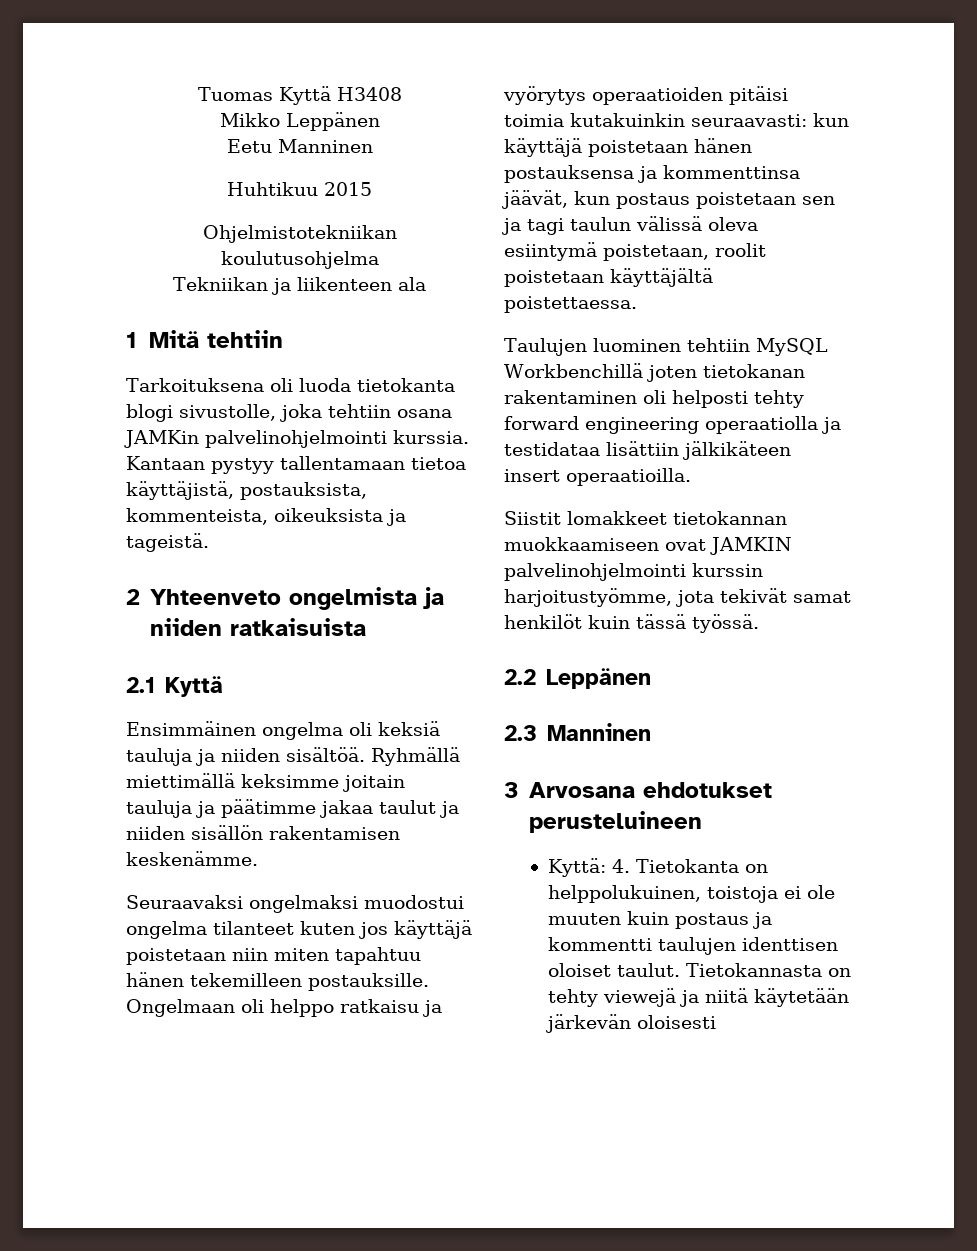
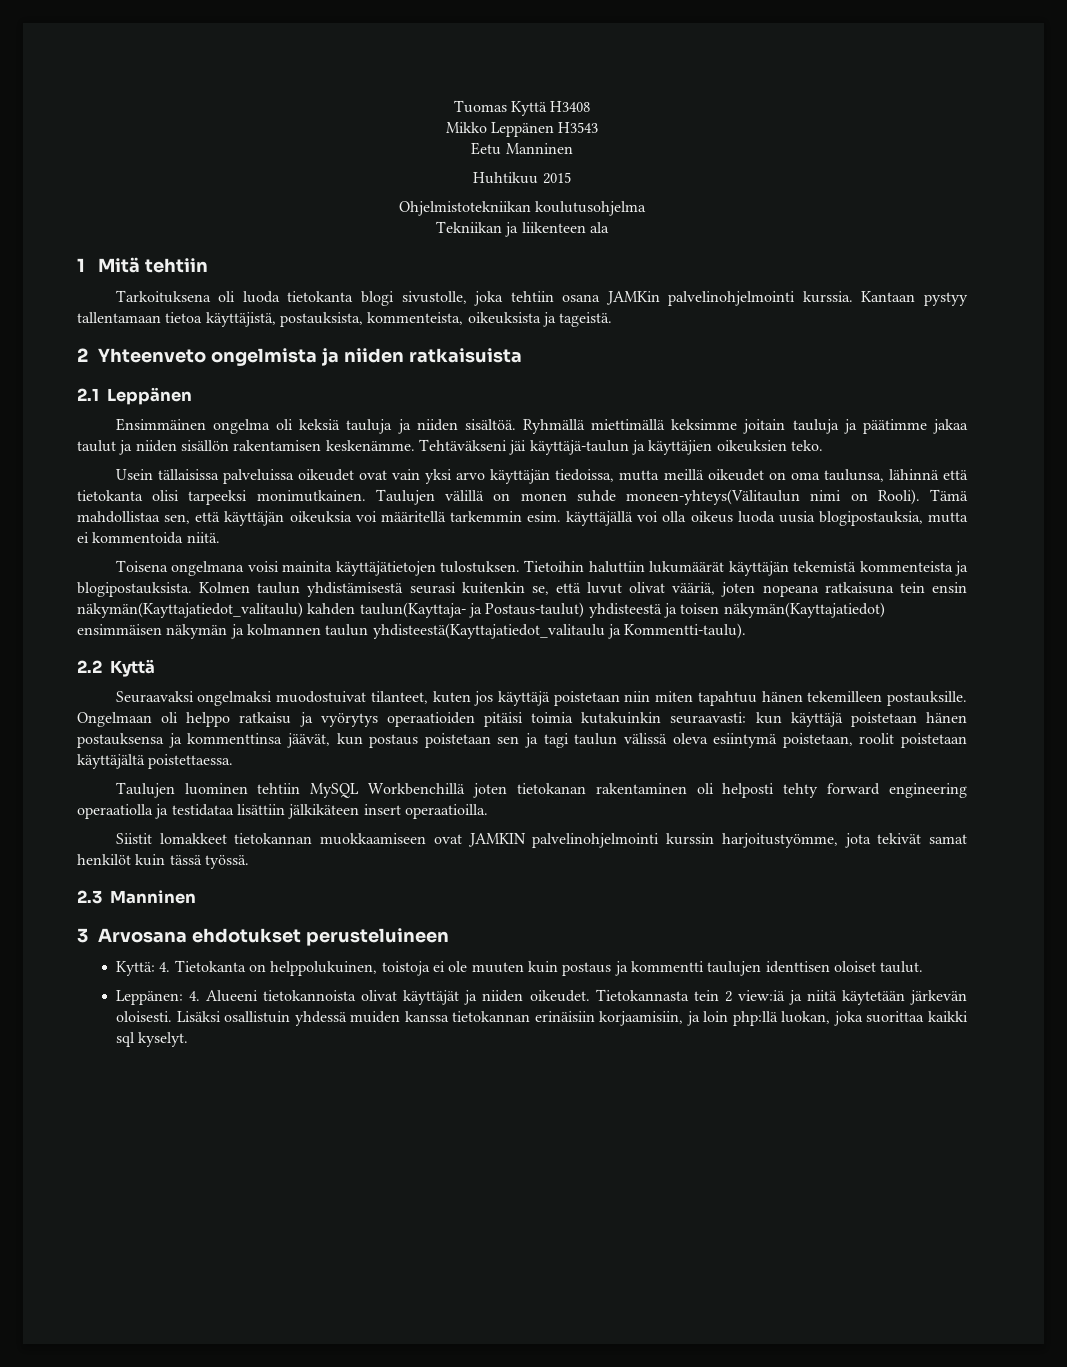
(380, 121) none -> [558,122,599,133] H3543
[164,676,223,697] Kyttä -> [107,387,192,405] Leppänen
(258, 858) none -> [418,439,823,455] [115,469,968,484] [77,489,969,505] [77,511,968,526] [77,532,220,544] [115,560,969,576] [77,582,967,597] [77,602,885,618] [77,623,747,639] [77,659,155,677] Tehtäväkseni jäi käyttäjä-taulun ja käyttäjien oikeuksien teko. // Usein tällaisissa palveluissa oikeudet ovat vain yksi arvo käyttäjän tiedoissa, mutta meillä oikeudet on oma taulunsa, lähinnä että tietokanta olisi tarpeeksi monimutkainen. Taulujen välillä on monen suhde moneen-yhteys(Välitaulun nimi on Rooli). Tämä mahdollistaa sen, että käyttäjän oikeuksia voi määritellä tarkemmin esim. käyttäjällä voi olla oikeus luoda uusia blogipostauksia, mutta ei kommentoida niitä. // Toisena ongelmana voisi mainita käyttäjätietojen tulostuksen. Tietoihin haluttiin lukumäärät käyttäjän tekemistä kommenteista ja blogipostauksista. Kolmen taulun yhdistämisestä seurasi kuitenkin se, että luvut olivat vääriä, joten nopeana ratkaisuna tein ensin näkymän(Kayttajatiedot_valitaulu) kahden taulun(Kayttaja- ja Postaus-taulut) yhdisteestä ja toisen näkymän(Kayttajatiedot) ensimmäisen näkymän ja kolmannen taulun yhdisteestä(Kayttajatiedot_valitaulu ja Kommentti-taulu). // 2.2 Kyttä
[364,895,464,909] [126,921,294,939] muodostui ongelma tilanteet -> [276,691,428,704] muodostuivat tilanteet,
[504,668,651,689] // 2.2 Leppänen -> (249, 862) none
[685,963,851,977] [547,988,849,1007] [545,1014,716,1033] Tietokannasta on tehty viewejä ja niitä käytetään järkevän oloisesti -> [116,989,968,1005] [116,1011,968,1026] [116,1032,189,1047] // Leppänen: 4. Alueeni tietokannoista olivat käyttäjät ja niiden oikeudet. Tietokannasta tein 2 view:iä ja niitä käytetään järkevän oloisesti. Lisäksi osallistuin yhdessä muiden kanssa tietokannan erinäisiin korjaamisiin, ja loin php:llä luokan, joka suorittaa kaikki sql kyselyt.

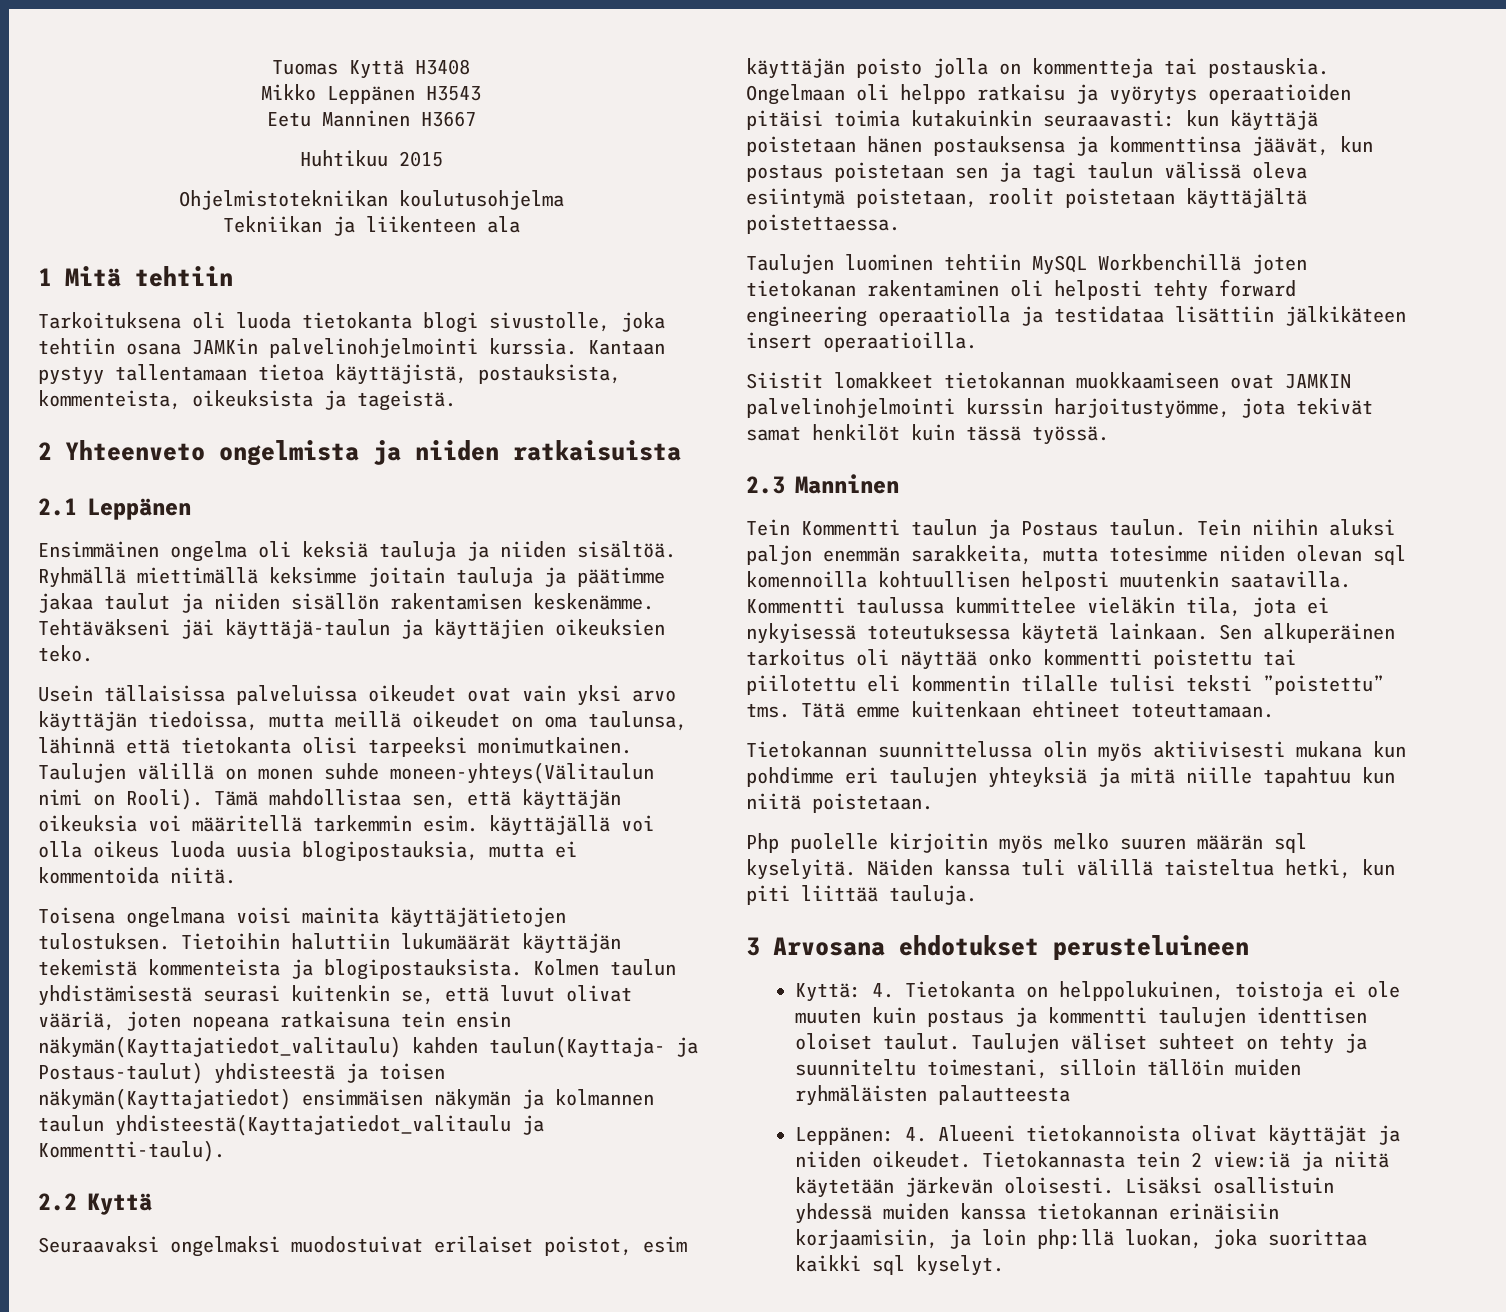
(573, 148) none -> [420,111,476,127] H3667
[370,691,967,706] tilanteet, kuten jos käyttäjä poistetaan niin miten tapahtuu hänen tekemilleen postauksille. -> [434,1236,687,1256] [746,58,1329,79] erilaiset poistot, esim käyttäjän poisto jolla on kommentteja tai postauskia.
(196, 897) none -> [746,519,1395,539] [746,545,1406,565] [746,571,1351,591] [746,597,1329,617] [746,623,1395,644] [746,649,1296,670] [746,675,1384,695] [746,701,1274,718] [746,741,1406,762] [746,767,1395,788] [746,793,933,813] [746,833,1307,854] [746,859,1395,880] [746,885,977,905] // Tein Kommentti taulun ja Postaus taulun. Tein niihin aluksi paljon enemmän sarakkeita, mutta totesimme niiden olevan sql komennoilla kohtuullisen helposti muutenkin saatavilla. Kommentti taulussa kummittelee vieläkin tila, jota ei nykyisessä toteutuksessa käytetä lainkaan. Sen alkuperäinen tarkoitus oli näyttää onko kommentti poistettu tai piilotettu eli kommentin tilalle tulisi teksti ”poistettu” tms. Tätä emme kuitenkaan ehtineet toteuttamaan. // Tietokannan suunnittelussa olin myös aktiivisesti mukana kun pohdimme eri taulujen yhteyksiä ja mitä niille tapahtuu kun niitä poistetaan. // Php puolelle kirjoitin myös melko suuren määrän sql kyselyitä. Näiden kanssa tuli välillä taisteltua hetki, kun piti liittää tauluja.
(924, 967) none -> [971,1033,1368,1054] [795,1059,1302,1079] [795,1085,1071,1106] Taulujen väliset suhteet on tehty ja suunniteltu toimestani, silloin tällöin muiden ryhmäläisten palautteesta

